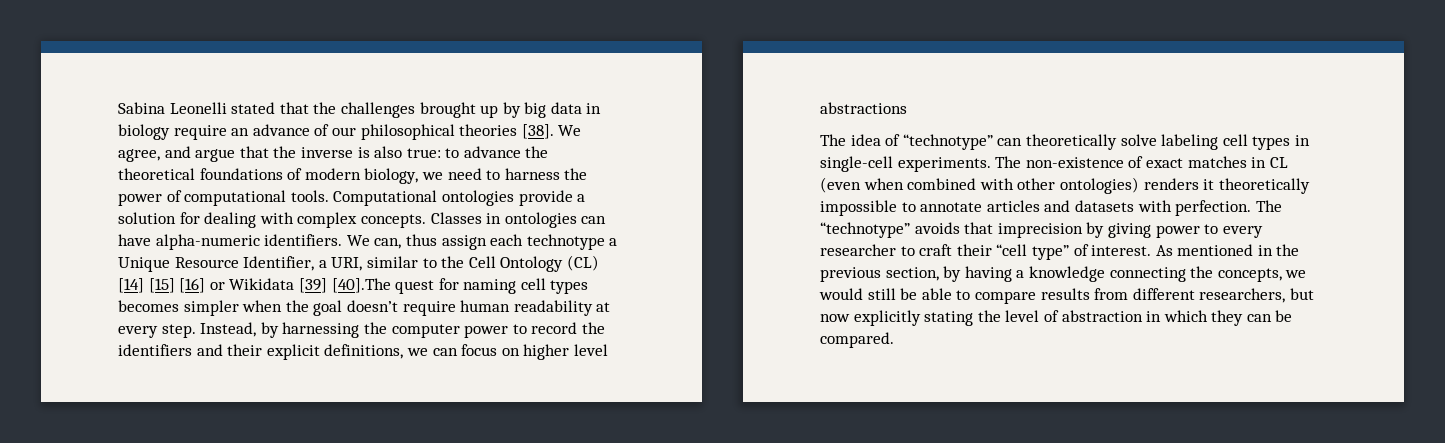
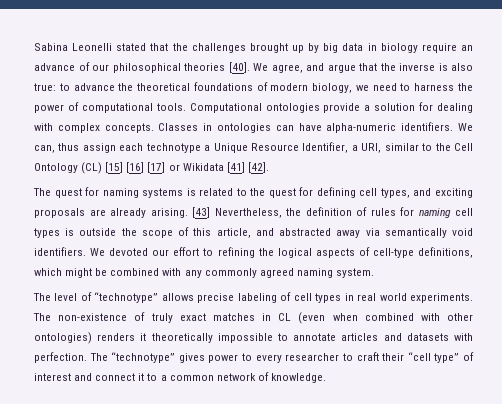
[521,124,554,139] [38]. -> [228,62,250,73] [40].
[118,278,144,293] [14] -> (103, 168) none
(206, 285) none -> [147,162,166,173] [17]
[298,278,589,294] [118,300,611,316] [118,322,605,338] [118,344,608,360] [820,102,907,114] [820,134,881,146] [39] [40].The quest for naming cell types becomes simpler when the goal doesn’t require human readability at every step. Instead, by harnessing the computer power to record the identifiers and their explicit definitions, we can focus on higher level abstractions // The idea -> [226,162,269,173] [33,187,473,198] [34,207,473,218] [34,227,473,238] [34,247,473,258] [34,268,374,278] [33,293,78,301] [41] [42]. // The quest for naming systems is related to the quest for defining cell types, and exciting proposals are already arising. [43] Nevertheless, the definition of rules for naming cell types is outside the scope of this article, and abstracted away via semantically void identifiers. We devoted our effort to refining the logical aspects of cell-type definitions, which might be combined with any commonly agreed naming system. // The level
[997,134,1219,150] can theoretically solve labeling -> [161,292,292,303] allows precise labeling of
[820,156,893,172] single-cell -> [357,293,407,301] real world
(1144, 162) none -> [151,313,173,323] truly
[914,222,1151,238] avoids that imprecision by giving -> [178,353,205,363] gives
[1091,244,1300,256] [820,266,1307,282] [819,288,1314,304] [820,310,1293,326] [820,332,894,348] interest. As mentioned in the previous section, by having a knowledge connecting the concepts, we would still be able to compare results from different researchers, but now explicitly stating the level of abstraction in which they can be compared. -> [34,372,326,383] interest and connect it to a common network of knowledge.

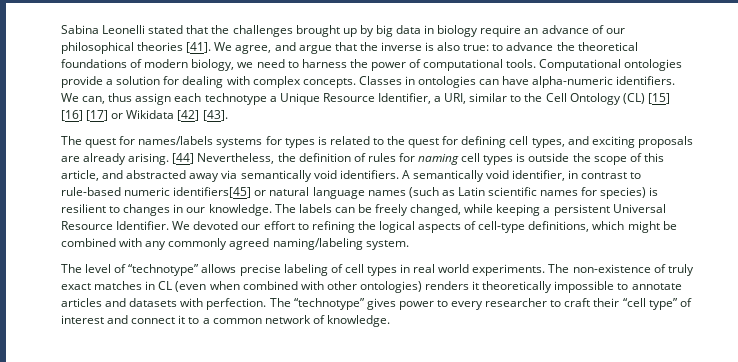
[228,62,250,73] [40]. -> [186,42,212,53] [41].
[226,162,269,173] [41] [42]. -> [177,110,228,121] [42] [43].
[102,188,184,198] naming systems -> [138,136,315,148] names/labels systems for types
[192,207,210,218] [43] -> [172,153,195,164] [44]
(86, 251) none -> [401,170,642,182] [61,187,659,199] [61,204,666,216] [61,221,170,230] A semantically void identifier, in contrast to rule-based numeric identifiers[45] or natural language names (such as Latin scientific names for species) is resilient to changes in our knowledge. The labels can be freely changed, while keeping a persistent Universal Resource Identifier.
[296,268,333,278] naming -> [272,238,363,250] naming/labeling

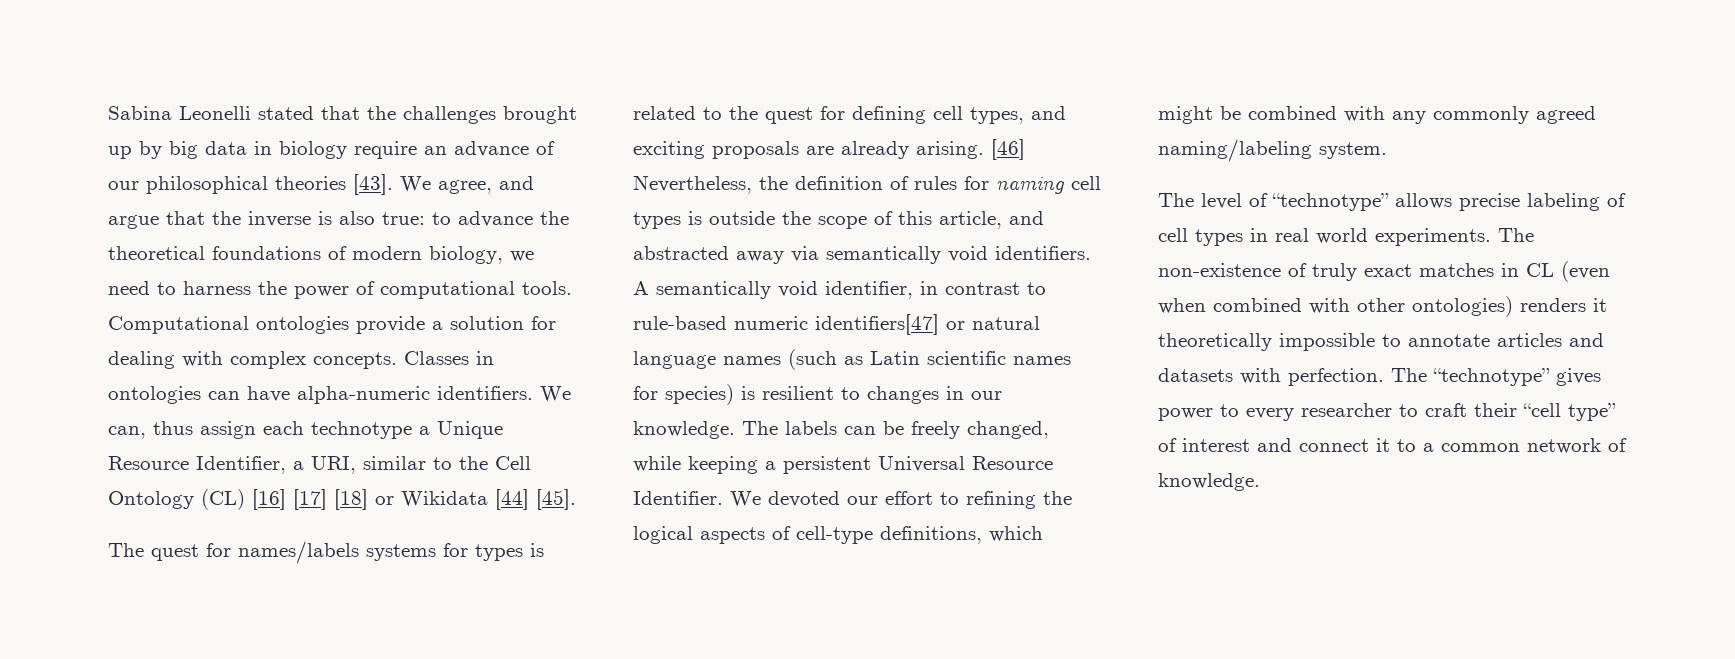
[186,42,212,53] [41]. -> [353,174,393,195] [43].
[647,93,670,104] [15] -> (245, 499) none
(109, 115) none -> [334,489,368,510] [18]
[177,110,228,121] [42] [43]. -> [495,489,576,510] [44] [45].
[172,153,195,164] [44] -> [991,139,1025,160] [46]
[173,187,252,198] identifiers[45] -> [815,314,939,335] identifiers[47]

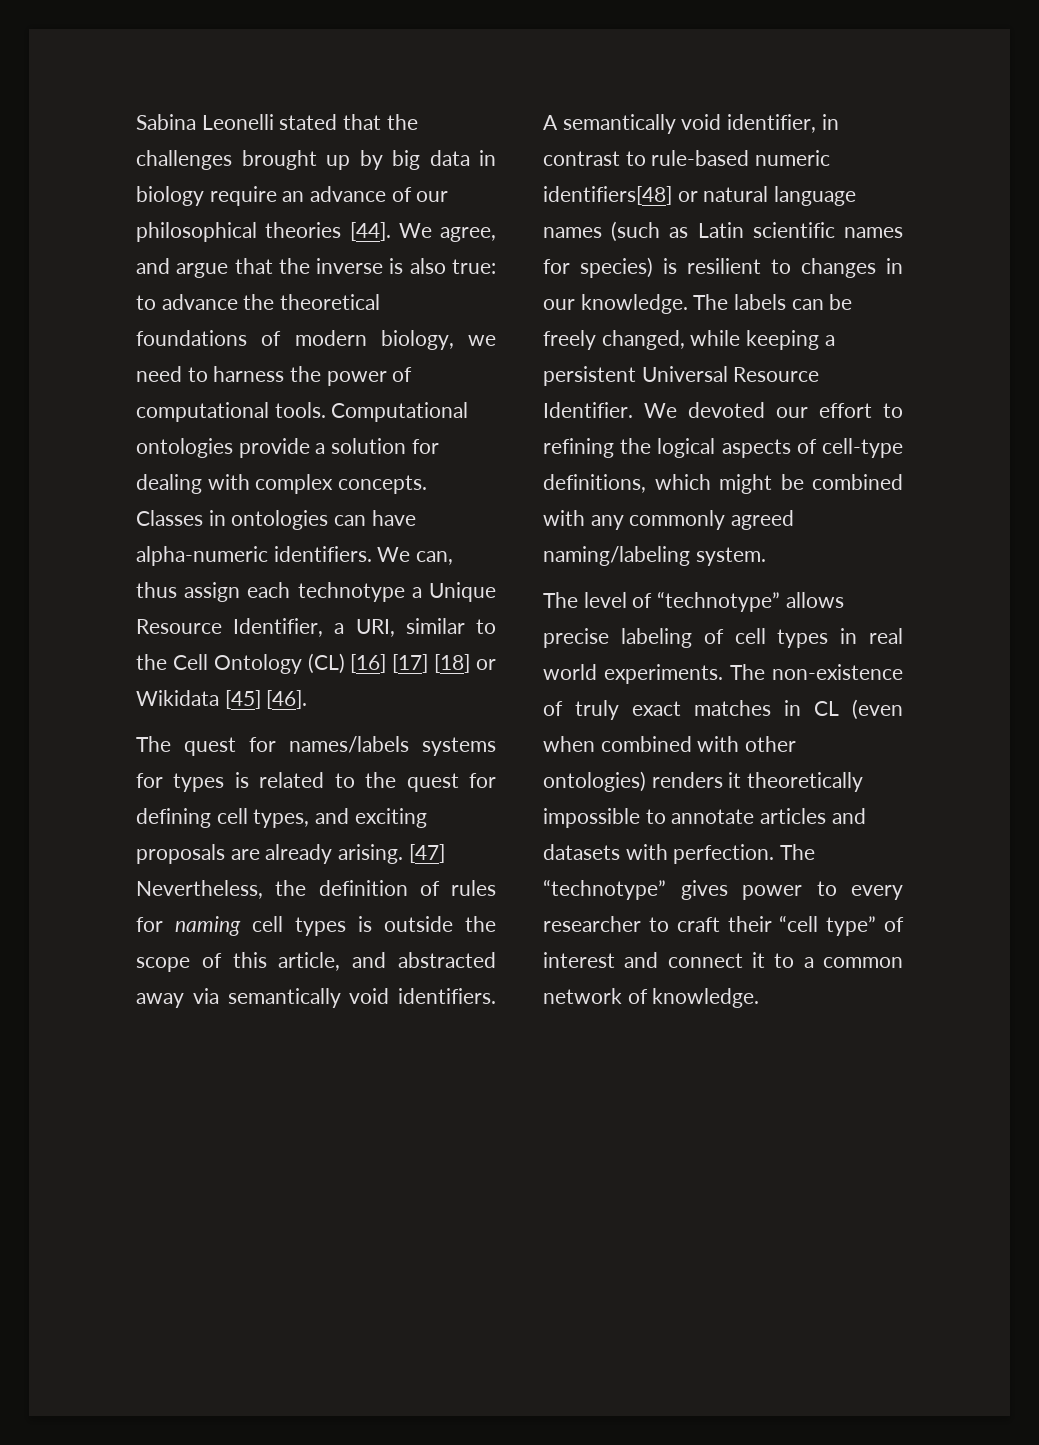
[353,174,393,195] [43]. -> [349,222,391,241] [44].
[495,489,576,510] [44] [45]. -> [224,690,308,709] [45] [46].
[991,139,1025,160] [46] -> [408,844,445,863] [47]
[815,314,939,335] identifiers[47] -> [543,186,672,205] identifiers[48]

